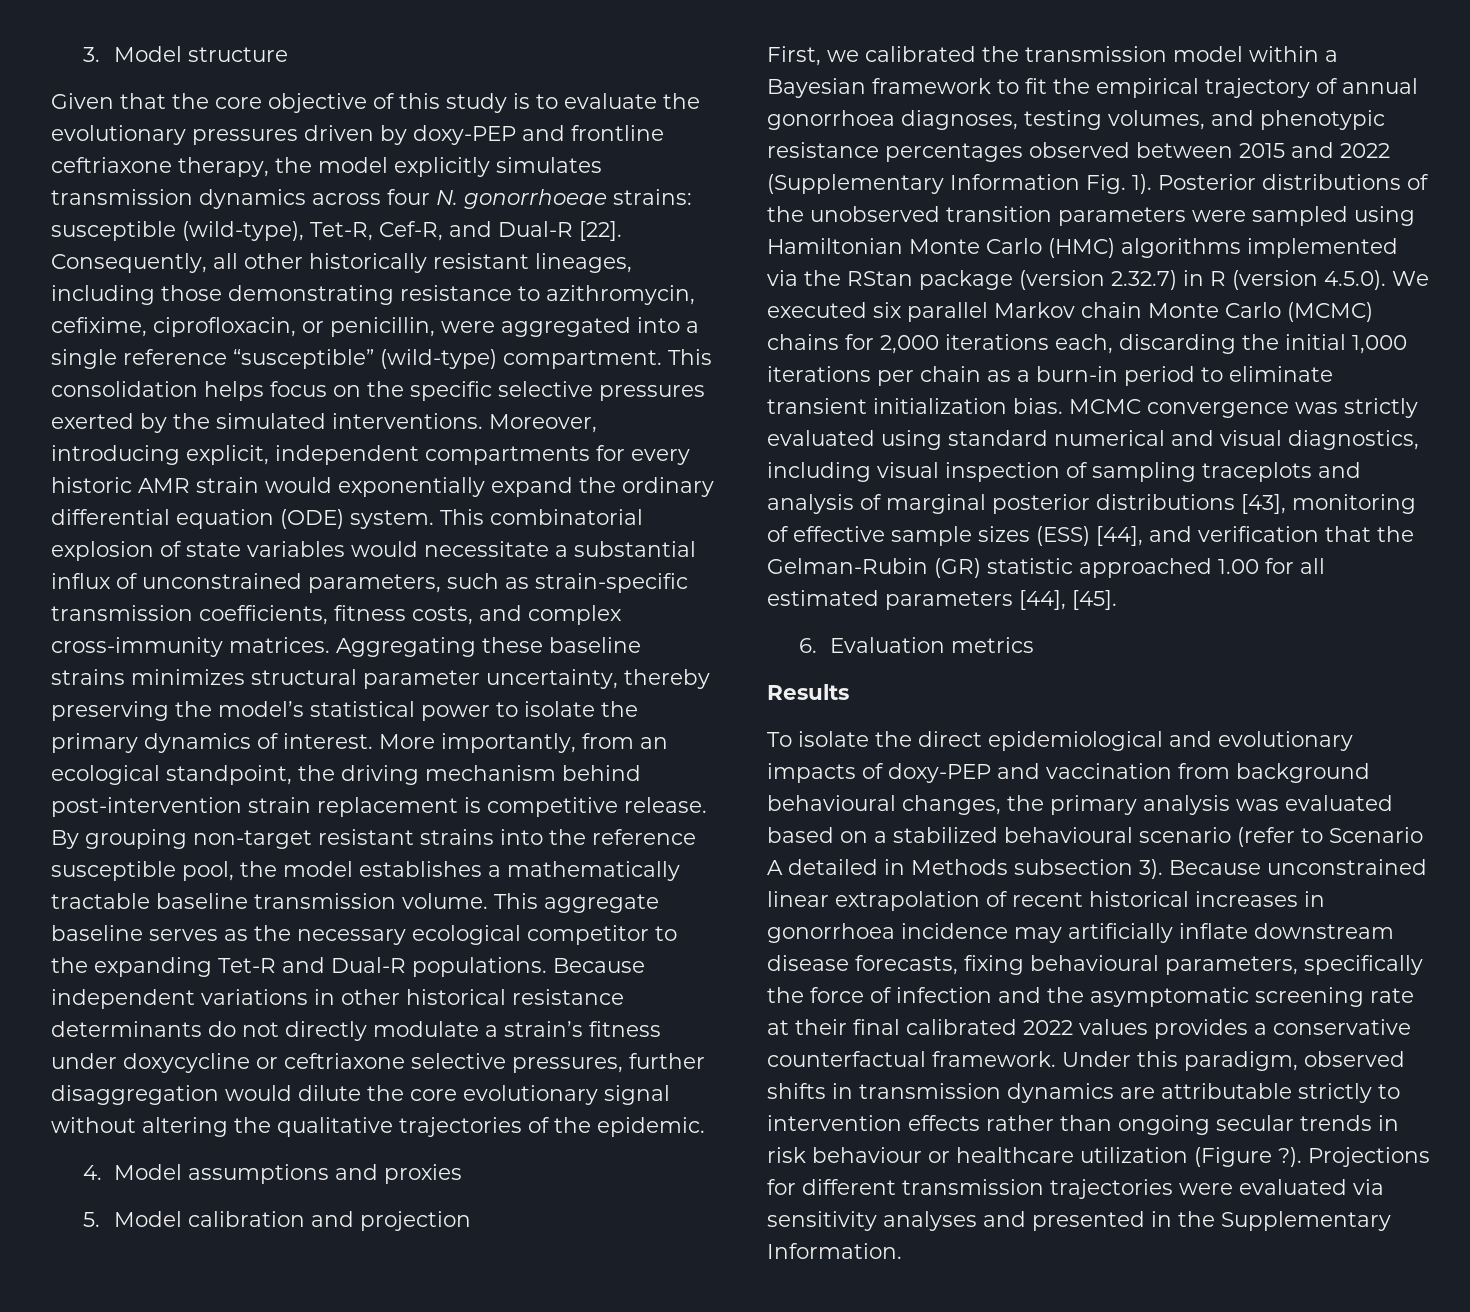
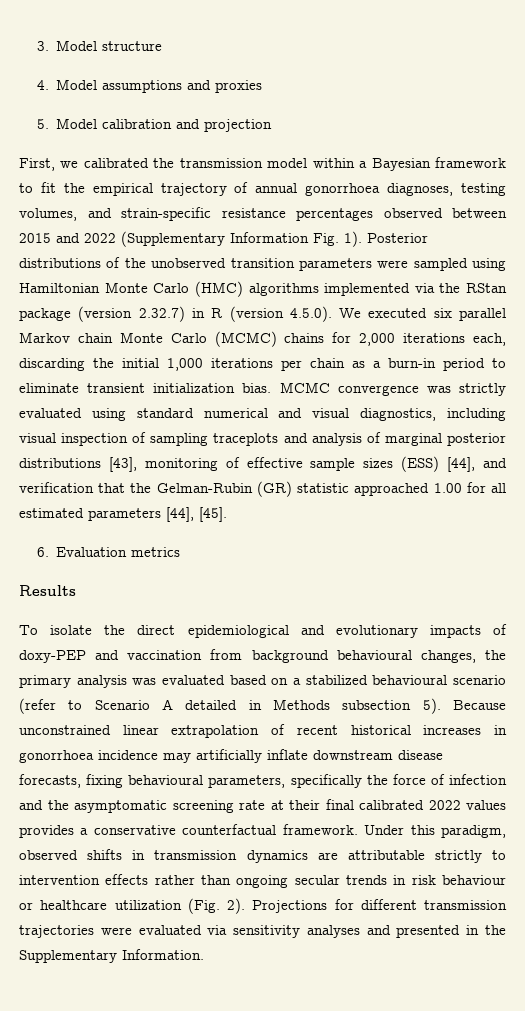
[51,93,700,113] [51,125,664,145] [51,157,602,177] [51,189,692,209] [51,221,622,241] [51,253,632,273] [51,285,695,305] [51,317,699,337] [51,349,712,369] [51,381,705,401] [51,413,597,433] [51,445,690,465] [51,477,714,497] [51,509,643,529] [51,541,696,561] [51,573,688,593] [51,605,622,625] [51,637,641,657] [51,669,710,689] [51,701,638,721] [51,733,668,753] [51,765,641,785] [51,797,707,817] [51,829,696,849] [51,861,680,881] [51,893,659,913] [51,925,677,945] [51,957,645,977] [51,989,624,1009] [51,1021,661,1041] [51,1053,705,1073] [51,1085,670,1105] [51,1117,705,1137] // Given that the core objective of this study is to evaluate the evolutionary pressures driven by doxy-PEP and frontline ceftriaxone therapy, the model explicitly simulates transmission dynamics across four N. gonorrhoeae strains: susceptible (wild-type), Tet-R, Cef-R, and Dual-R [22]. Consequently, all other historically resistant lineages, including those demonstrating resistance to azithromycin, cefixime, ciprofloxacin, or penicillin, were aggregated into a single reference “susceptible” (wild-type) compartment. This consolidation helps focus on the specific selective pressures exerted by the simulated interventions. Moreover, introducing explicit, independent compartments for every historic AMR strain would exponentially expand the ordinary differential equation (ODE) system. This combinatorial explosion of state variables would necessitate a substantial influx of unconstrained parameters, such as strain-specific transmission coefficients, fitness costs, and complex cross-immunity matrices. Aggregating these baseline strains minimizes structural parameter uncertainty, thereby preserving the model’s statistical power to isolate the primary dynamics of interest. More importantly, from an ecological standpoint, the driving mechanism behind post-intervention strain replacement is competitive release. By grouping non-target resistant strains into the reference susceptible pool, the model establishes a mathematically tractable baseline transmission volume. This aggregate baseline serves as the necessary ecological competitor to the expanding Tet-R and Dual-R populations. Because independent variations in other historical resistance determinants do not directly modulate a strain’s fitness under doxycycline or ceftriaxone selective pressures, further disaggregation would dilute the core evolutionary signal without altering the qualitative trajectories of the epidemic. -> (163, 46) none
[1260,110,1385,130] phenotypic -> [121,207,211,221] strain-specific
[1139,859,1163,879] 3). -> [422,698,441,714] 5).
[1194,1147,1302,1167] (Figure ?). -> [187,898,245,914] (Fig. 2).

